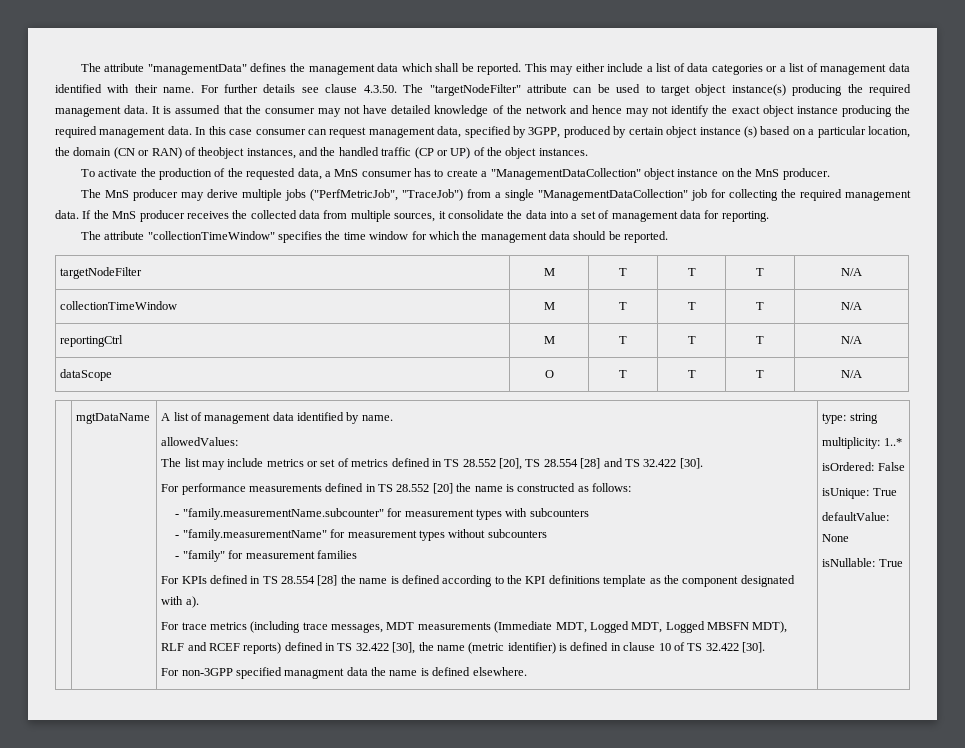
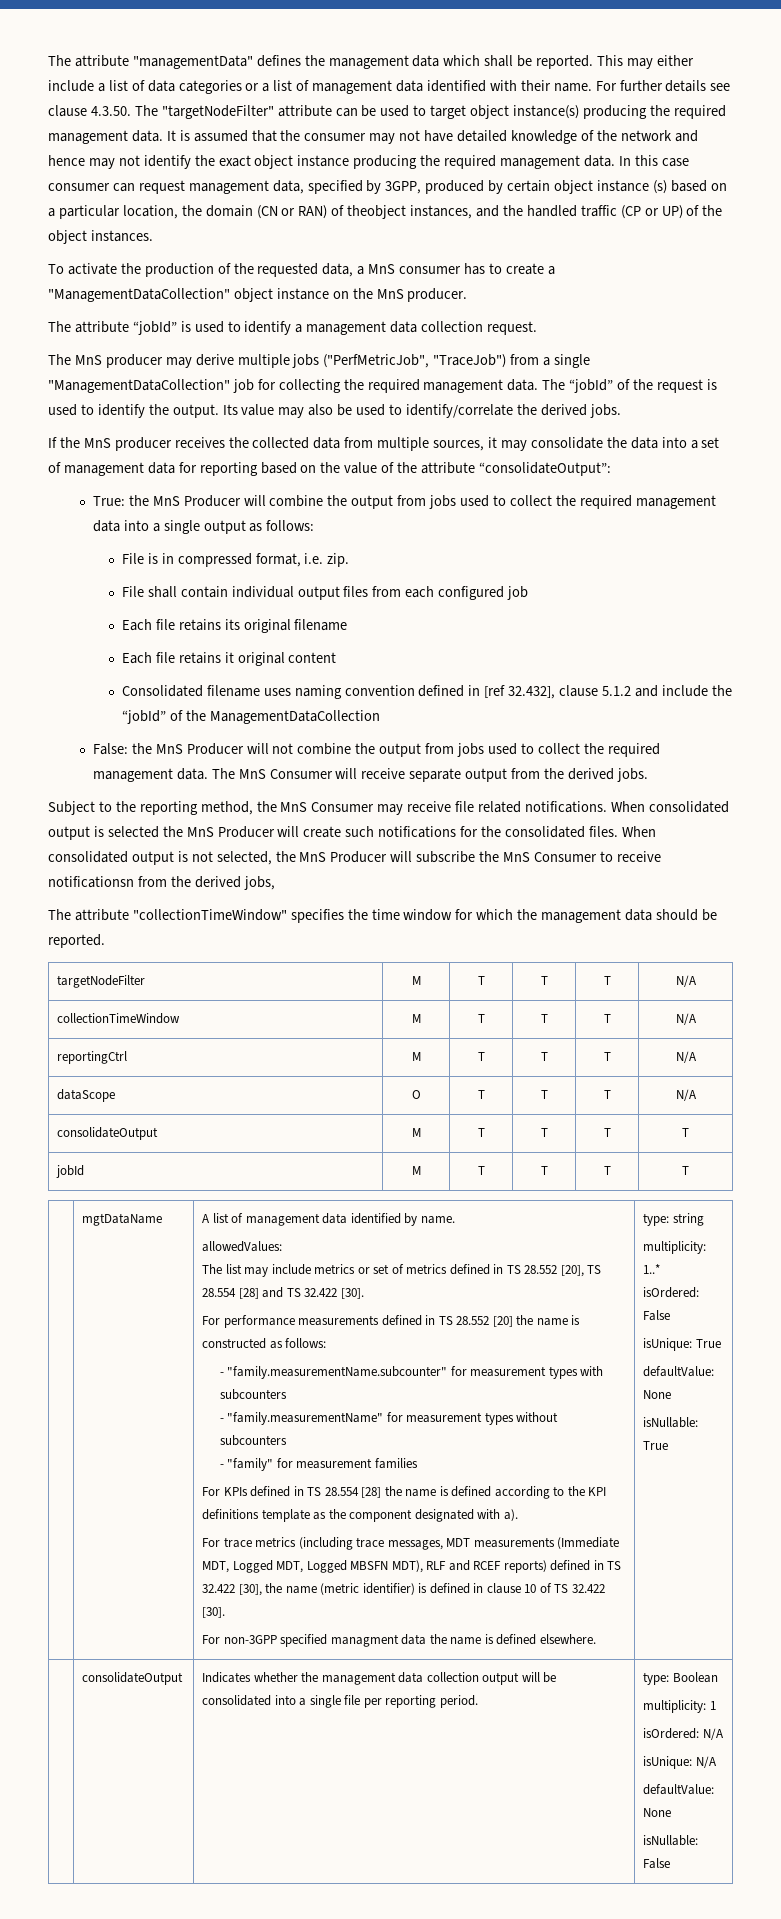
(830, 174) none -> [48,321,538,335] // The attribute “jobId” is used to identify a management data collection request.
(79, 214) none -> [542,379,717,393] [48,404,621,418] The “jobId” of the request is used to identify the output. Its value may also be used to identify/correlate the derived jobs. //
(446, 215) none -> [500,440,527,451] may
[721,211,769,222] reporting. -> [199,462,611,476] [92,495,716,509] [92,520,315,534] [121,553,350,567] [121,586,529,600] [121,619,348,633] [121,652,337,666] [121,685,732,699] [121,710,380,724] [92,743,660,757] [92,768,648,782] [48,801,729,815] [48,826,656,840] [48,851,661,865] [48,876,275,890] reporting based on the value of the attribute “consolidateOutput”: // True: the MnS Producer will combine the output from jobs used to collect the required management data into a single output as follows: // File is in compressed format, i.e. zip. // File shall contain individual output files from each configured job // Each file retains its original filename // Each file retains it original content // Consolidated filename uses naming convention defined in [ref 32.432], clause 5.1.2 and include the “jobId” of the ManagementDataCollection // False: the MnS Producer will not combine the output from jobs used to collect the required management data. The MnS Consumer will receive separate output from the derived jobs. // Subject to the reporting method, the MnS Consumer may receive file related notifications. When consolidated output is selected the MnS Producer will create such notifications for the consolidated files. When consolidated output is not selected, the MnS Producer will subscribe the MnS Consumer to receive notificationsn from the derived jobs,
(862, 374) none -> [57,1127,159,1140] [411,1128,421,1137] [477,1128,485,1137] [540,1128,548,1137] [603,1128,611,1137] [682,1128,689,1137] [56,1165,85,1178] [411,1166,421,1175] [477,1166,485,1175] [540,1166,548,1175] [603,1166,611,1175] [682,1166,689,1175] // consolidateOutput | M | T | T | T | T // jobId | M | T | T | T | T
(903, 563) none -> [82,1672,184,1685] [202,1672,557,1685] [202,1695,478,1708] [643,1672,718,1685] [643,1700,716,1713] [643,1728,724,1740] [643,1756,717,1769] [643,1784,715,1795] [643,1808,672,1817] [643,1835,699,1846] [643,1858,671,1869] // | consolidateOutput | Indicates whether the management data collection output will be consolidated into a single file per reporting period. | type: Boolean // multiplicity: 1 // isOrdered: N/A // isUnique: N/A // defaultValue: None // isNullable: False

